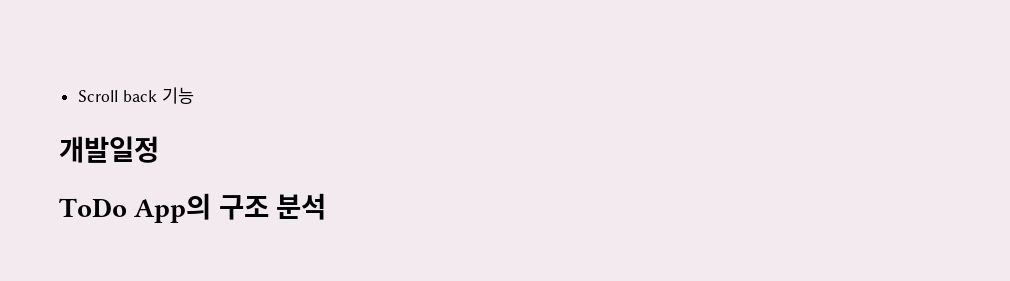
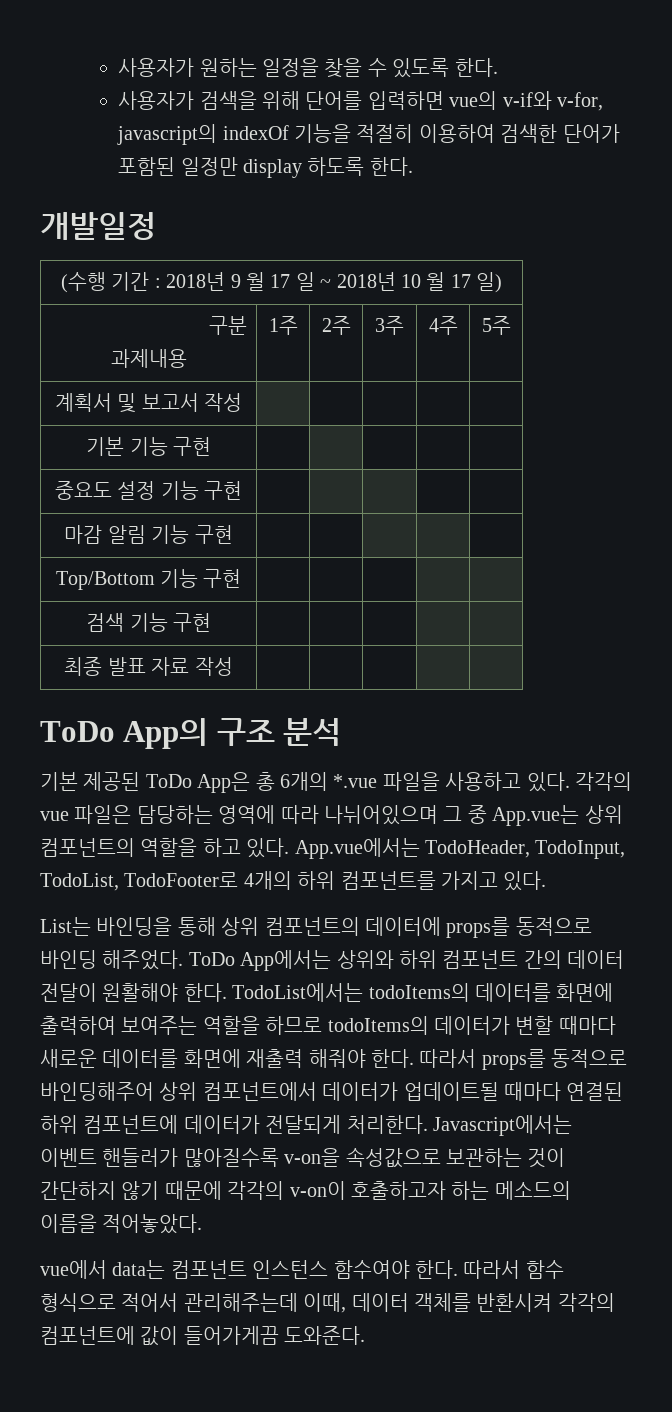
[78,87,194,104] [59,136,159,163] [59,193,327,223] Scroll back 기능 // 개발일정 // ToDo App의 구조 분석 -> [118,58,498,78] [118,91,604,111] [117,124,620,145] [118,157,413,178] [40,212,156,240] [60,272,503,293] [209,316,248,335] [110,349,187,368] [268,316,298,335] [321,316,351,335] [375,316,404,335] [428,316,458,335] [481,316,511,335] [54,393,243,413] [86,437,211,456] [54,481,243,500] [64,525,233,544] [55,569,242,590] [86,613,211,632] [64,657,233,676] [40,718,342,749] [40,772,632,793] [40,805,623,826] [40,838,626,859] [40,871,547,891] [40,917,592,938] [40,950,625,971] [40,983,614,1002] [40,1016,616,1035] [40,1049,628,1070] [40,1082,624,1101] [40,1115,572,1136] [40,1147,566,1168] [40,1181,571,1200] [40,1214,203,1234] [40,1260,564,1279] [40,1293,615,1313] [40,1326,366,1346] 사용자가 원하는 일정을 찾을 수 있도록 한다. // 사용자가 검색을 위해 단어를 입력하면 vue의 v-if와 v-for, javascript의 indexOf 기능을 적절히 이용하여 검색한 단어가 포함된 일정만 display 하도록 한다. // 개발일정 // (수행 기간 : 2018년 9 월 17 일 ~ 2018년 10 월 17 일) // 구분 // 과제내용 | 1주 | 2주 | 3주 | 4주 | 5주 // 계획서 및 보고서 작성 | | | | | // 기본 기능 구현 | | | | | // 중요도 설정 기능 구현 | | | | | // 마감 알림 기능 구현 | | | | | // Top/Bottom 기능 구현 | | | | | // 검색 기능 구현 | | | | | // 최종 발표 자료 작성 | | | | | // ToDo App의 구조 분석 // 기본 제공된 ToDo App은 총 6개의 *.vue 파일을 사용하고 있다. 각각의 vue 파일은 담당하는 영역에 따라 나뉘어있으며 그 중 App.vue는 상위 컴포넌트의 역할을 하고 있다. App.vue에서는 TodoHeader, TodoInput, TodoList, TodoFooter로 4개의 하위 컴포넌트를 가지고 있다. // List는 바인딩을 통해 상위 컴포넌트의 데이터에 props를 동적으로 바인딩 해주었다. ToDo App에서는 상위와 하위 컴포넌트 간의 데이터 전달이 원활해야 한다. TodoList에서는 todoItems의 데이터를 화면에 출력하여 보여주는 역할을 하므로 todoItems의 데이터가 변할 때마다 새로운 데이터를 화면에 재출력 해줘야 한다. 따라서 props를 동적으로 바인딩해주어 상위 컴포넌트에서 데이터가 업데이트될 때마다 연결된 하위 컴포넌트에 데이터가 전달되게 처리한다. Javascript에서는 이벤트 핸들러가 많아질수록 v-on을 속성값으로 보관하는 것이 간단하지 않기 때문에 각각의 v-on이 호출하고자 하는 메소드의 이름을 적어놓았다. // vue에서 data는 컴포넌트 인스턴스 함수여야 한다. 따라서 함수 형식으로 적어서 관리해주는데 이때, 데이터 객체를 반환시켜 각각의 컴포넌트에 값이 들어가게끔 도와준다.

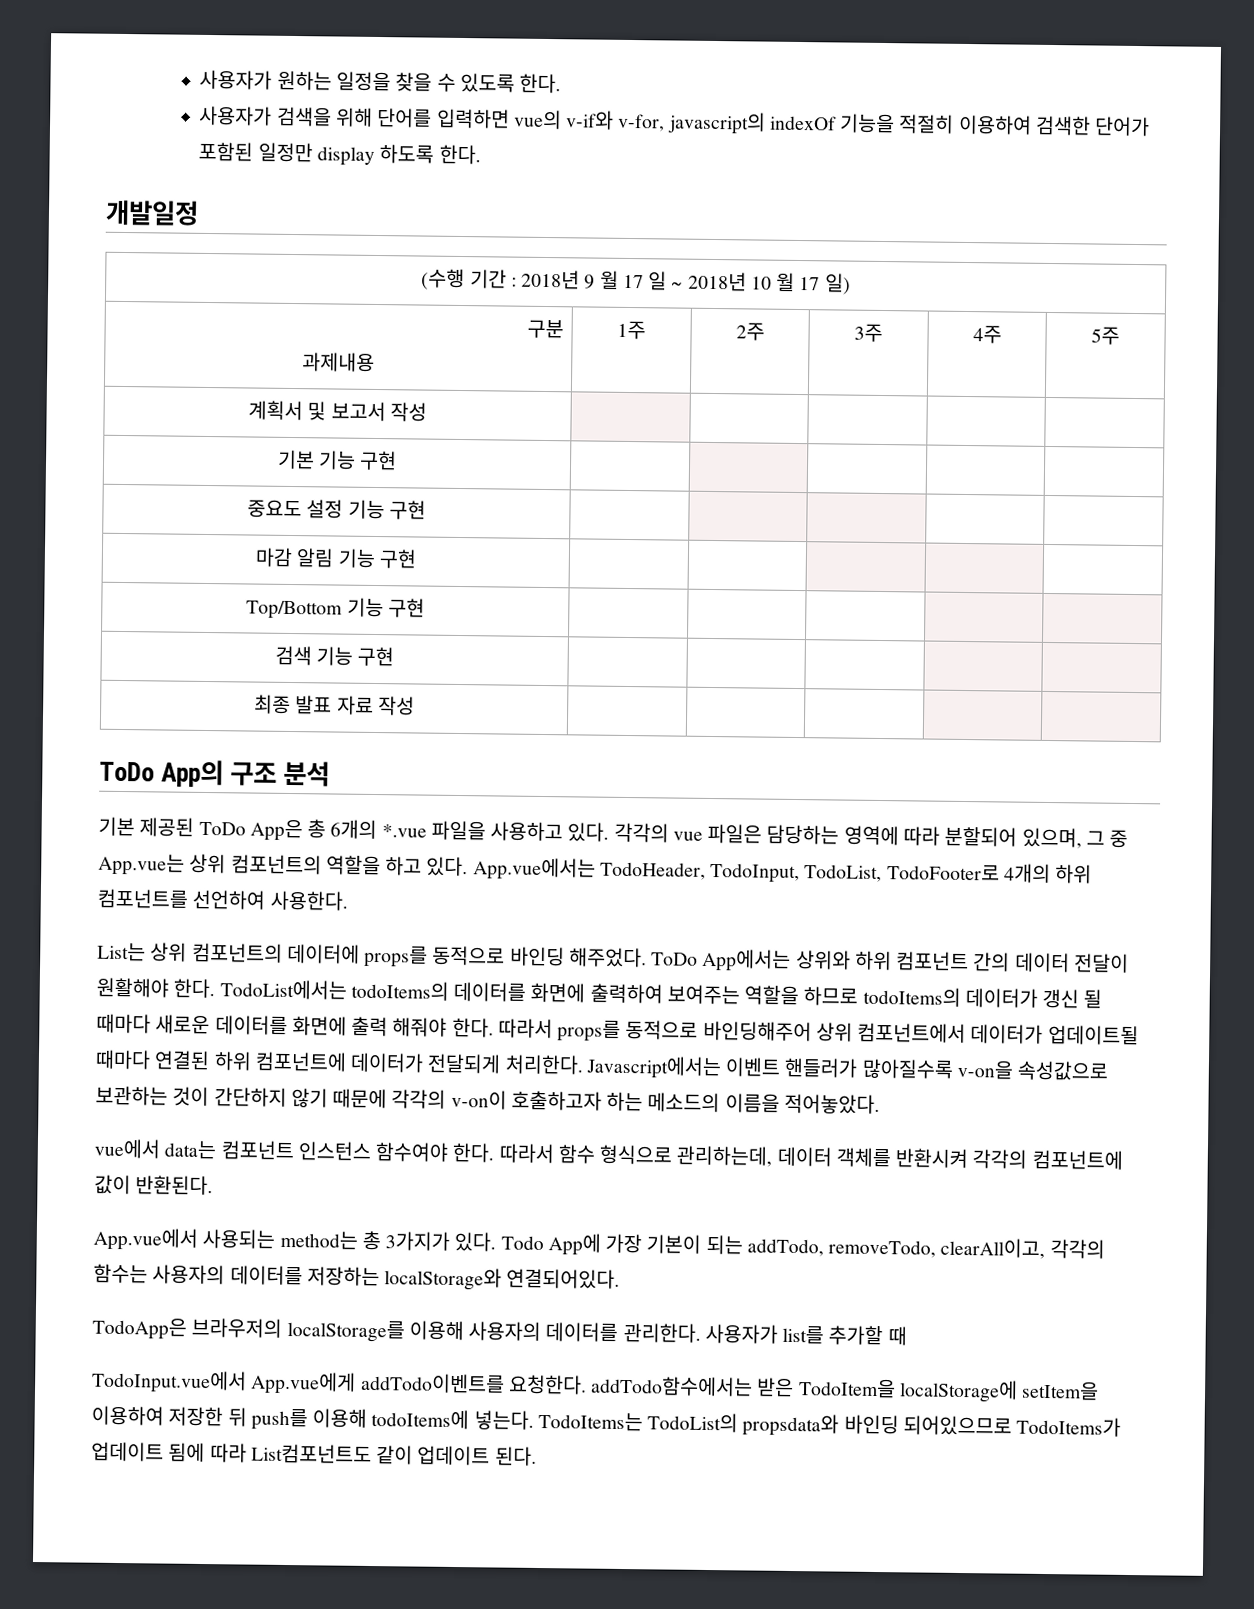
[324,805,438,825] 나뉘어있으며 -> [944,826,1082,849] 분할되어 있으며,
[440,871,547,891] 가지고 있다. -> [192,889,348,911] 선언하여 사용한다.
[96,917,216,936] 바인딩을 통해 -> (146, 952) none
[515,1016,554,1035] 변할 -> [1042,988,1103,1009] 갱신 될
[246,1049,304,1068] 재출력 -> [351,1016,389,1037] 출력
[121,1293,347,1313] 적어서 관리해주는데 이때, -> [676,1145,773,1167] 관리하는데,
[183,1326,366,1345] 들어가게끔 도와준다. -> [135,1175,214,1196] [93,1227,1105,1260] [93,1263,621,1291] [92,1317,907,1346] [91,1369,1100,1403] [91,1405,1122,1437] [91,1441,537,1466] 반환된다. // App.vue에서 사용되는 method는 총 3가지가 있다. Todo App에 가장 기본이 되는 addTodo, removeTodo, clearAll이고, 각각의 함수는 사용자의 데이터를 저장하는 localStorage와 연결되어있다. // TodoApp은 브라우저의 localStorage를 이용해 사용자의 데이터를 관리한다. 사용자가 list를 추가할 때 // TodoInput.vue에서 App.vue에게 addTodo이벤트를 요청한다. addTodo함수에서는 받은 TodoItem을 localStorage에 setItem을 이용하여 저장한 뒤 push를 이용해 todoItems에 넣는다. TodoItems는 TodoList의 propsdata와 바인딩 되어있으므로 TodoItems가 업데이트 됨에 따라 List컴포넌트도 같이 업데이트 된다.

